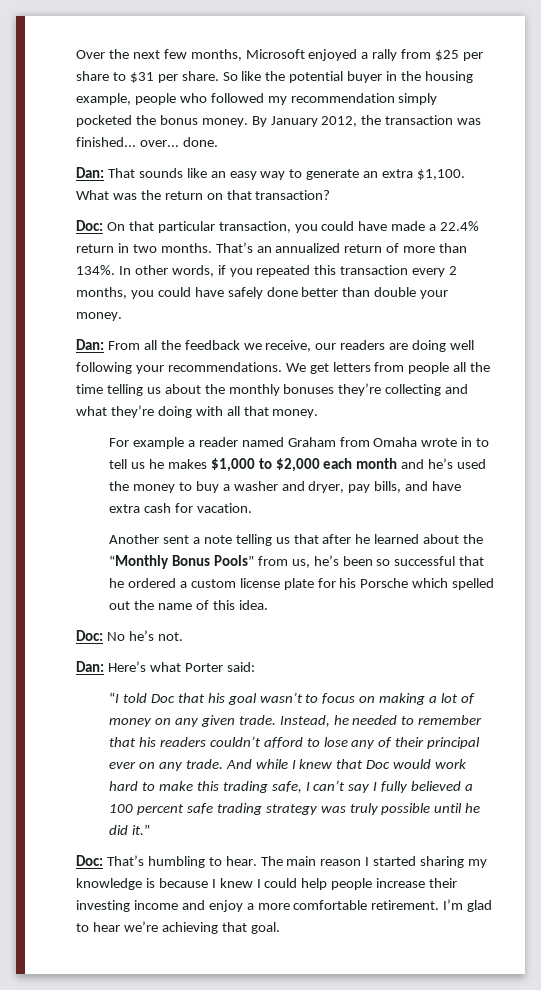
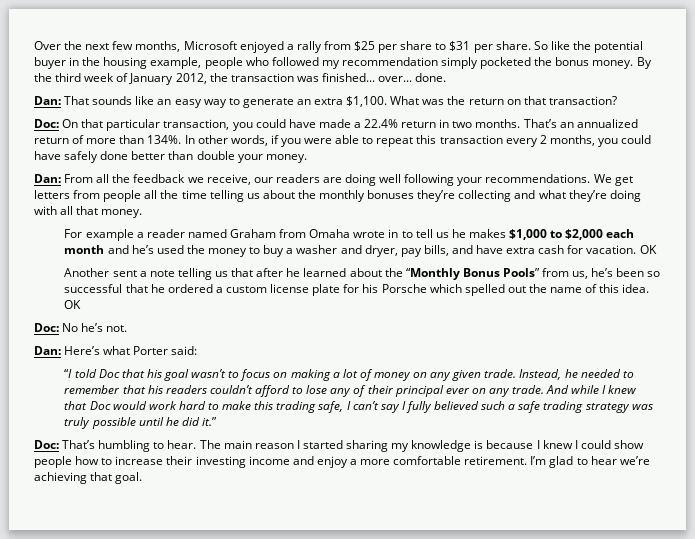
(267, 121) none -> [34,73,129,82] the third week of
[256,265,311,277] repeated -> [304,135,414,147] were able to repeat
(252, 508) none -> [639,245,657,254] OK
(268, 605) none -> [64,300,82,309] OK
[465,784,474,791] [109,804,184,815] a 100 percent -> [481,401,516,410] such a
[301,878,373,890] help people -> [613,440,644,449] [34,456,113,468] show people how to

